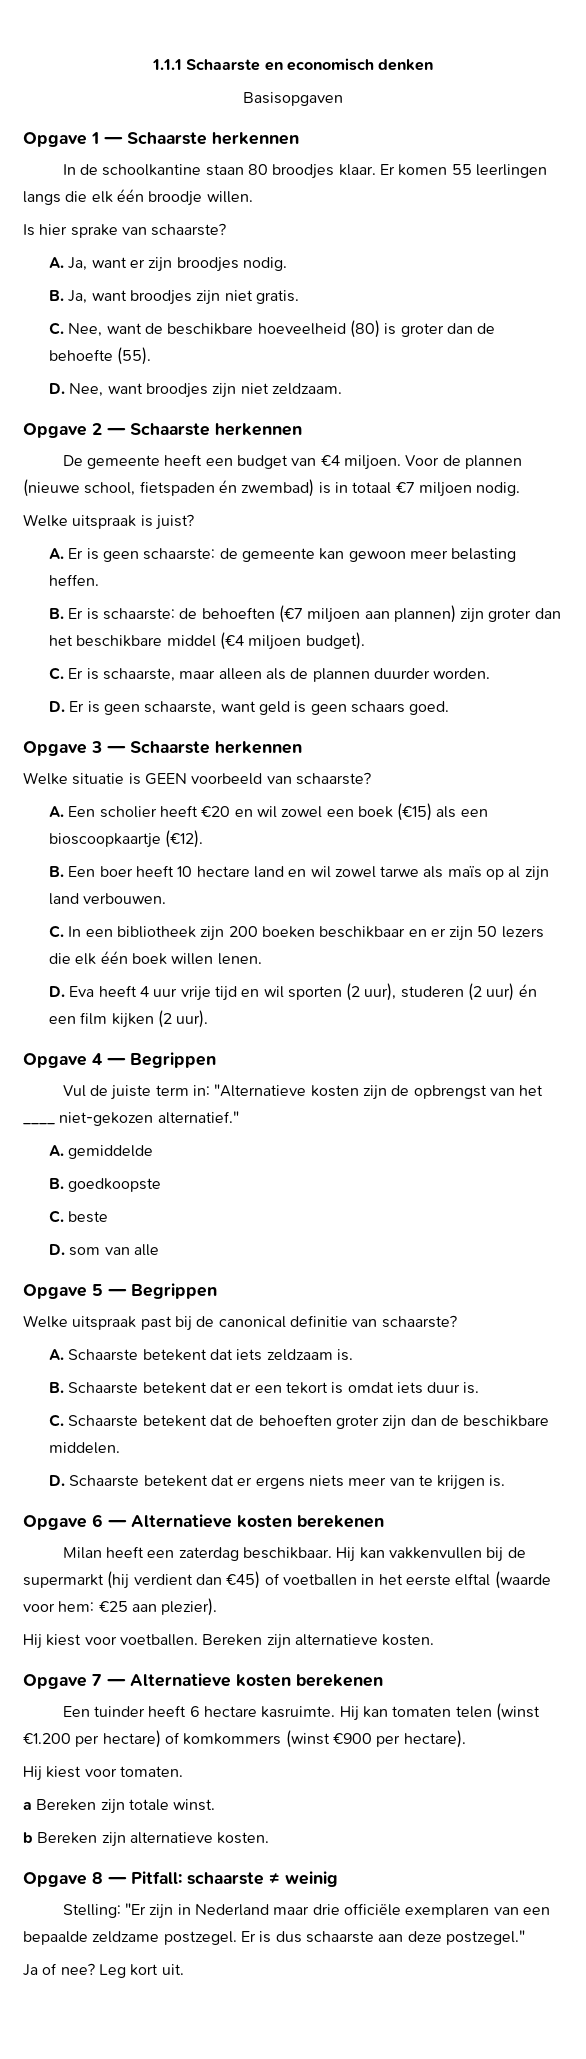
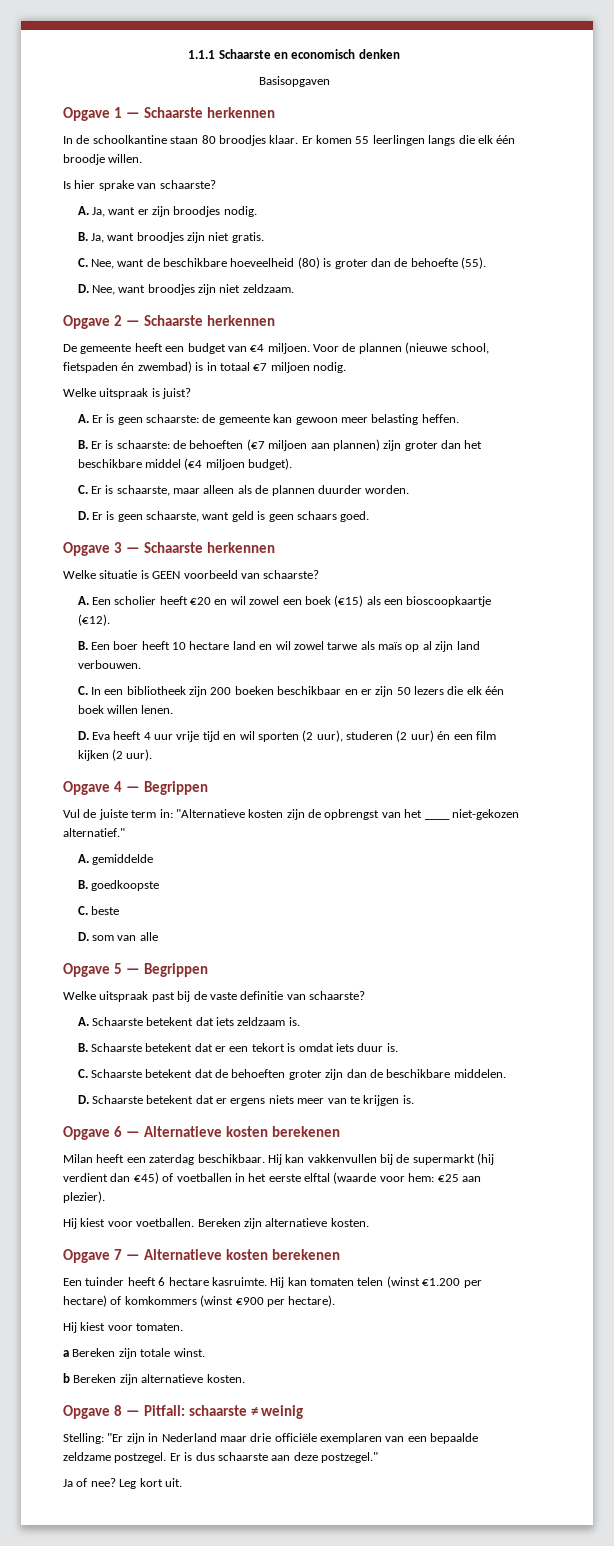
[218,1316,286,1328] canonical -> [209,992,237,1000] vaste

